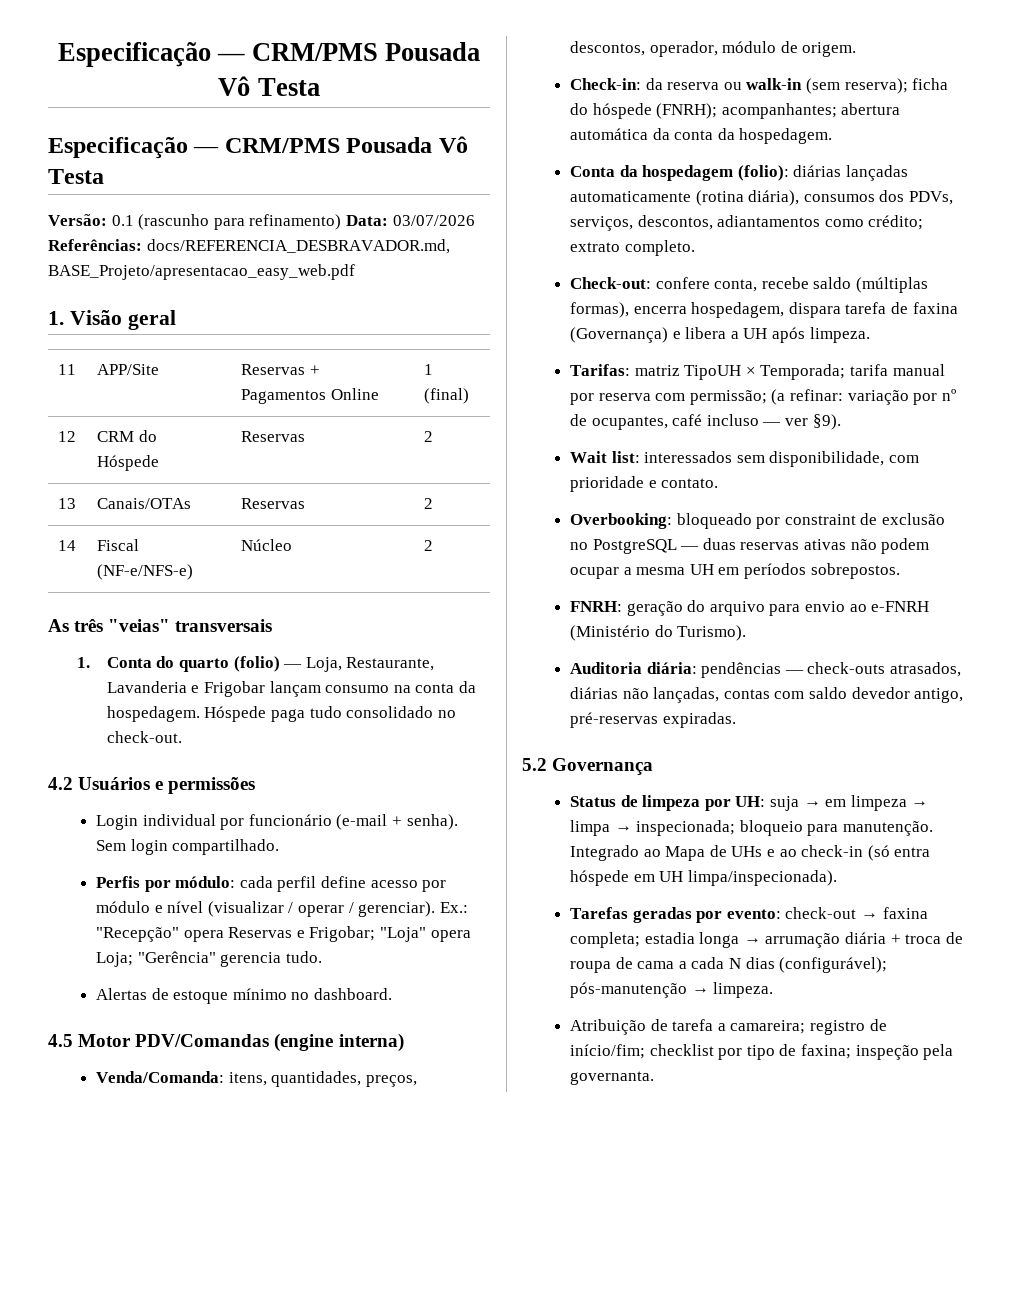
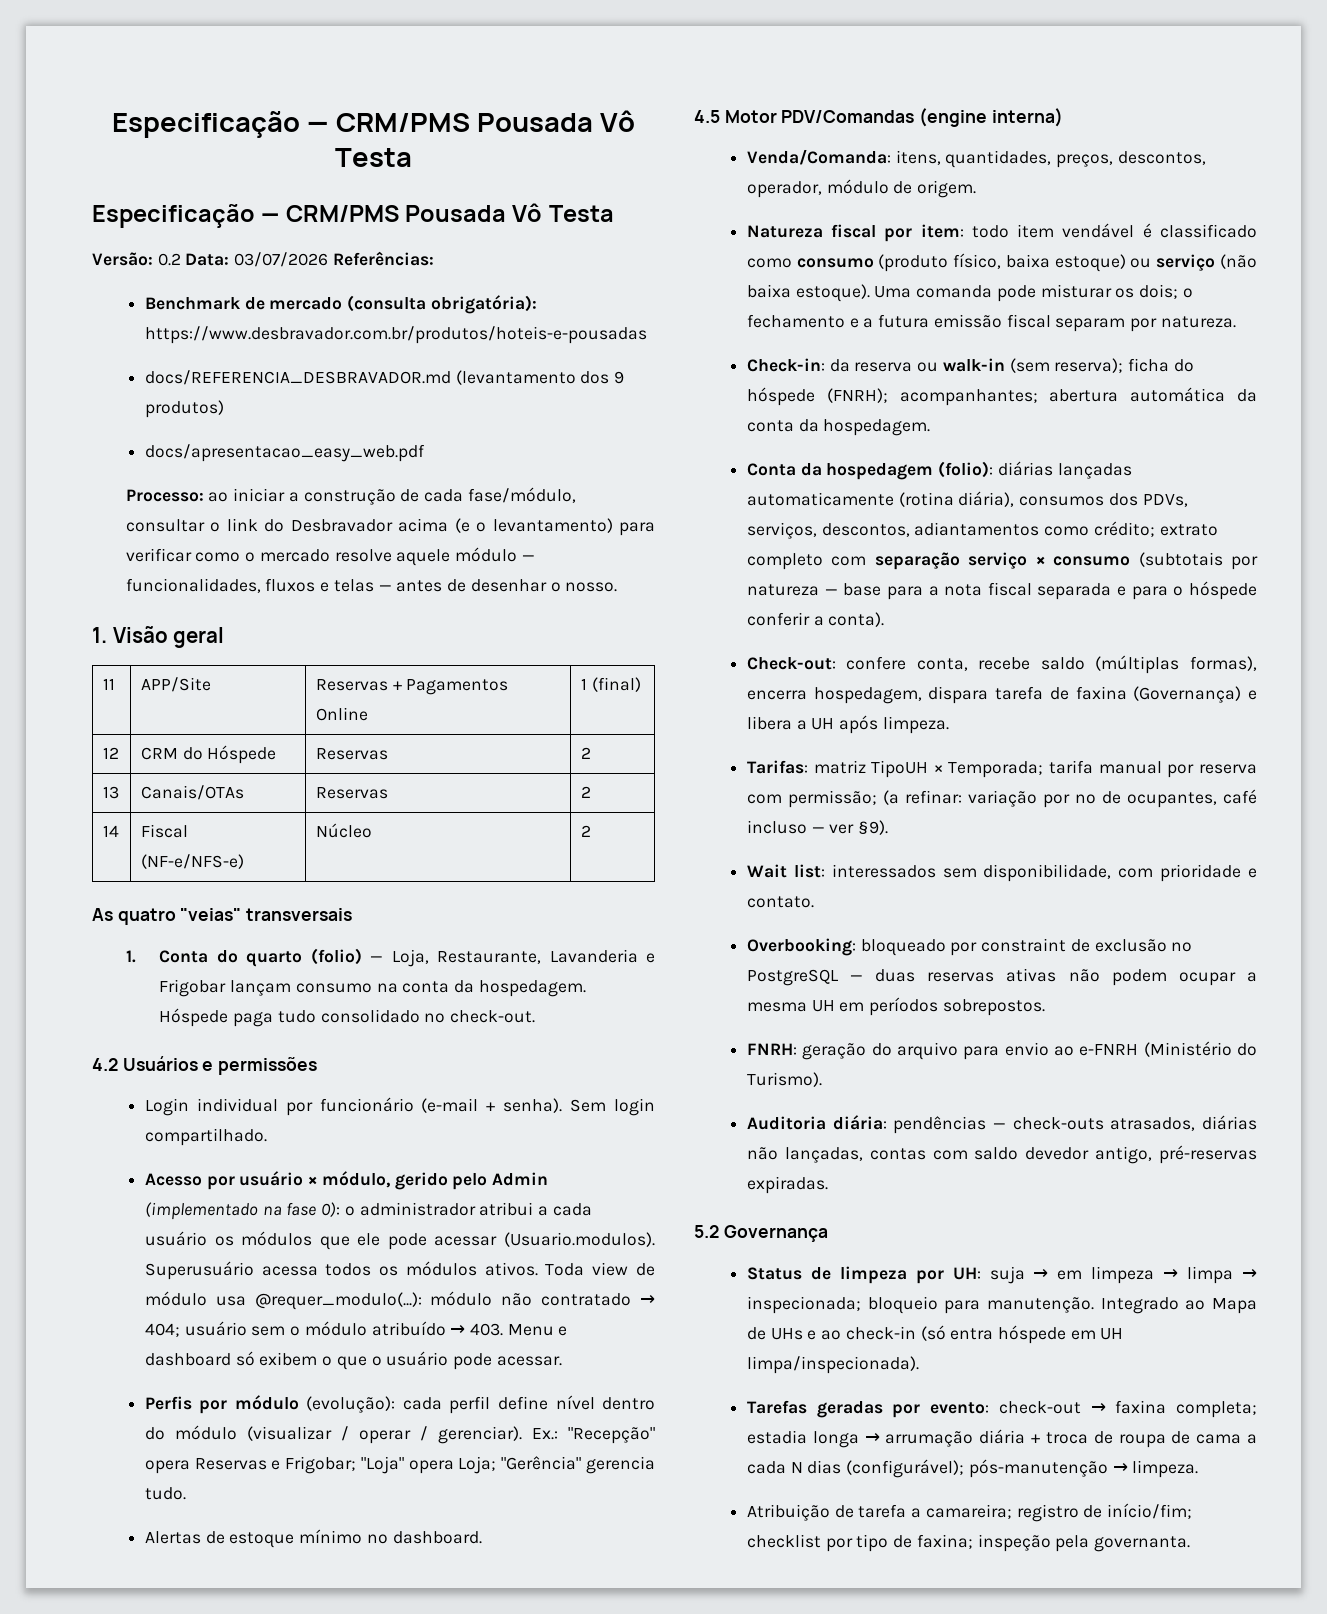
[111,214,342,230] 0.1 (rascunho para refinamento) -> [157,253,181,266] 0.2
[146,239,450,254] [48,264,355,280] docs/REFERENCIA_DESBRAVADOR.md, BASE_Projeto/apresentacao_easy_web.pdf -> [144,295,537,314] [144,326,647,344] [144,370,625,385] [144,400,224,418] [144,444,425,462] [125,487,576,505] [125,518,655,536] [125,547,535,566] [125,578,618,593] // Benchmark de mercado (consulta obrigatória): https://www.desbravador.com.br/produtos/hoteis-e-pousadas // docs/REFERENCIA_DESBRAVADOR.md (levantamento dos 9 produtos) // docs/apresentacao_easy_web.pdf // Processo: ao iniciar a construção de cada fase/módulo, consultar o link do Desbravador acima (e o levantamento) para verificar como o mercado resolve aquele módulo — funcionalidades, fluxos e telas — antes de desenhar o nosso.
[74,619,104,632] três -> [117,908,176,925] quatro
(280, 847) none -> [144,1171,549,1190] [144,1202,592,1220] [144,1231,656,1250] [144,1261,655,1280] [144,1291,655,1310] [144,1321,568,1337] [144,1351,562,1370] // Acesso por usuário × módulo, gerido pelo Admin (implementado na fase 0): o administrador atribui a cada usuário os módulos que ele pode acessar (Usuario.modulos). Superusuário acessa todos os módulos ativos. Toda view de módulo usa @requer_modulo(...): módulo não contratado → 404; usuário sem o módulo atribuído → 403. Menu e dashboard só exibem o que o usuário pode acessar.
[175,876,236,888] módulo: -> [234,1395,396,1413] módulo (evolução):
[370,880,447,892] [96,901,204,913] acesso por módulo e nível -> [555,1395,655,1410] [144,1425,237,1440] nível dentro do módulo
(857, 49) none -> [746,223,1257,242] [746,253,1257,272] [746,284,1193,302] [746,314,1236,332] // Natureza fiscal por item: todo item vendável é classificado como consumo (produto físico, baixa estoque) ou serviço (não baixa estoque). Uma comanda pode misturar os dois; o fechamento e a futura emissão fiscal separam por natureza.
[624,240,695,256] completo. -> [746,552,1258,570] [746,581,1257,600] [746,612,885,627] completo com separação serviço × consumo (subtotais por natureza — base para a nota fiscal separada e para o hóspede conferir a conta).

